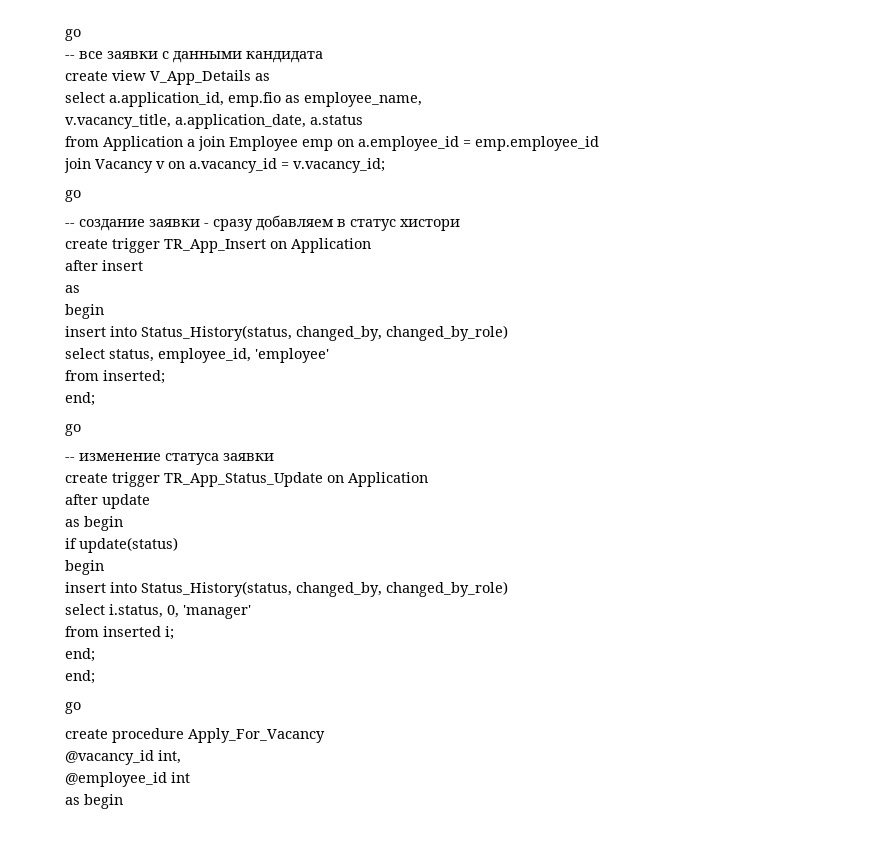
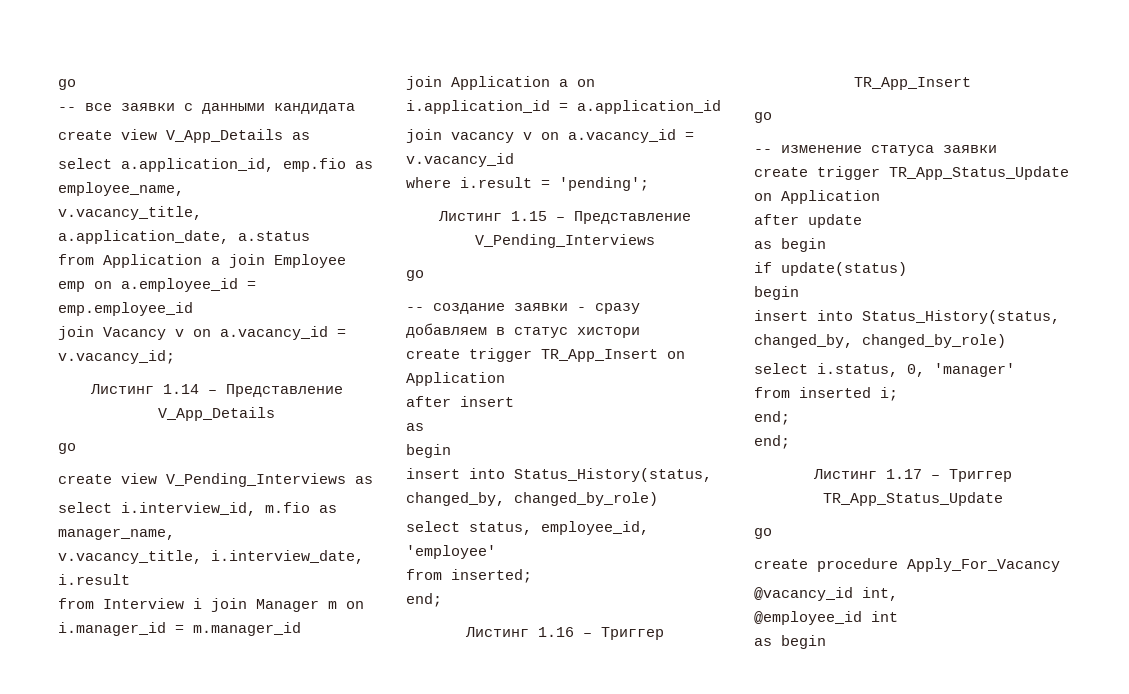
(385, 165) none -> [89,384,343,397] [158,407,275,421] [58,443,76,454] [58,473,373,487] [58,502,337,516] [58,528,175,540] [58,550,364,564] [58,574,130,585] [58,598,364,612] [58,622,301,636] [406,76,595,90] [406,100,721,114] [406,129,694,143] [406,153,514,167] [406,177,649,191] [437,211,691,224] [474,234,655,248] // Листинг 1.14 – Представление V_App_Details // go // create view V_Pending_Interviews as // select i.interview_id, m.fio as manager_name, // v.vacancy_title, i.interview_date, i.result // from Interview i join Manager m on i.manager_id = m.manager_id // join Application a on i.application_id = a.application_id // join vacancy v on a.vacancy_id = v.vacancy_id // where i.result = 'pending'; // Листинг 1.15 – Представление V_Pending_Interviews
(95, 399) none -> [464,627,664,640] [854,77,971,90] // Листинг 1.16 – Триггер TR_App_Insert
(95, 677) none -> [812,469,1012,482] [822,492,1003,506] // Листинг 1.17 – Триггер TR_App_Status_Update

